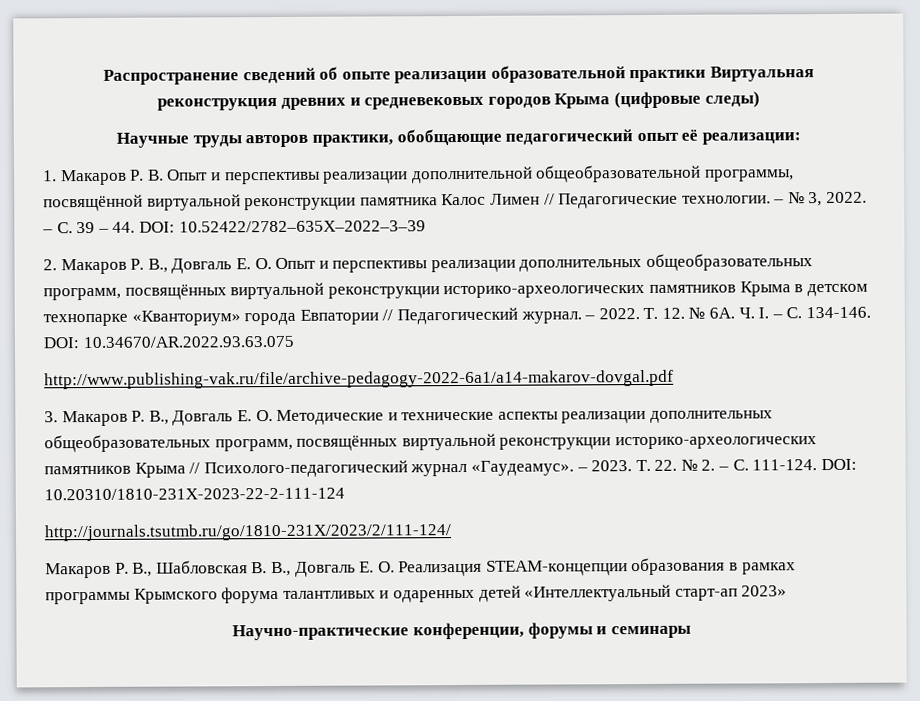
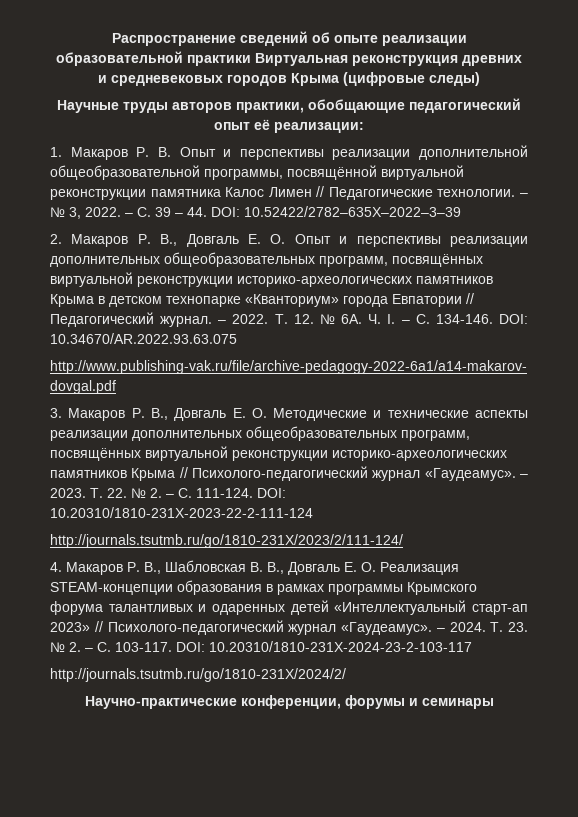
(452, 532) none -> [50,562,62,572] 4.
(788, 591) none -> [94,620,528,635] [50,641,472,652] [50,668,346,682] // Психолого-педагогический журнал «Гаудеамус». – 2024. Т. 23. № 2. – С. 103-117. DOI: 10.20310/1810-231X-2024-23-2-103-117 // http://journals.tsutmb.ru/go/1810-231X/2024/2/

